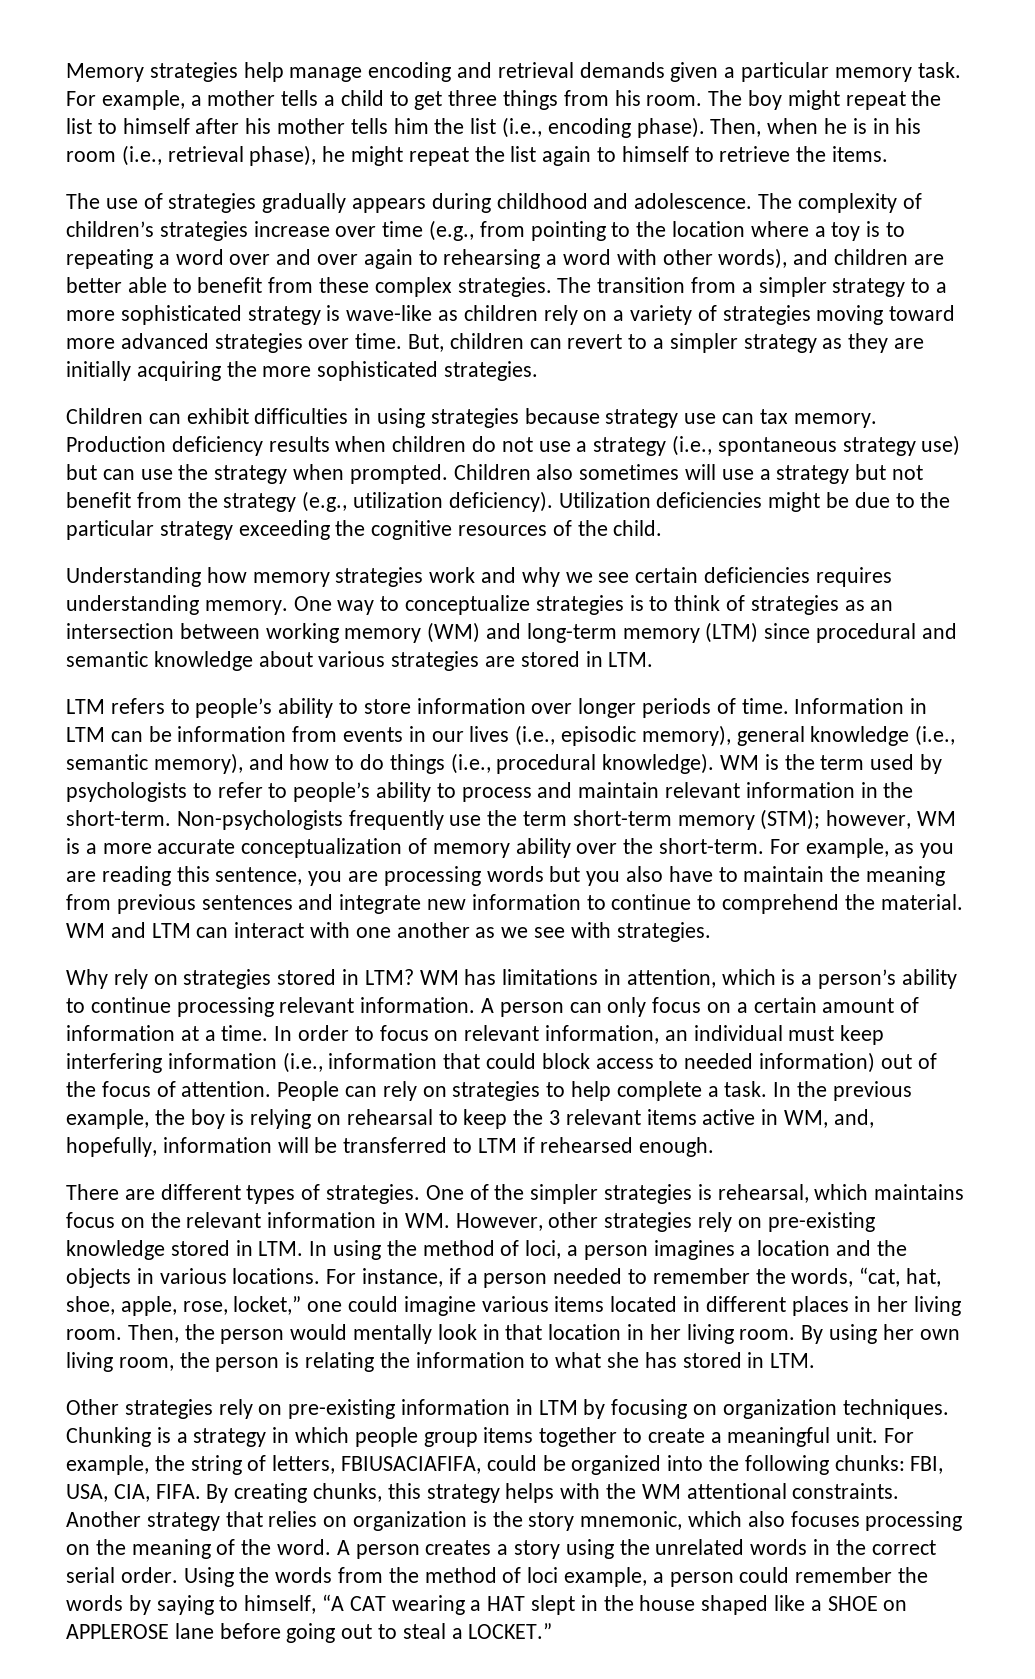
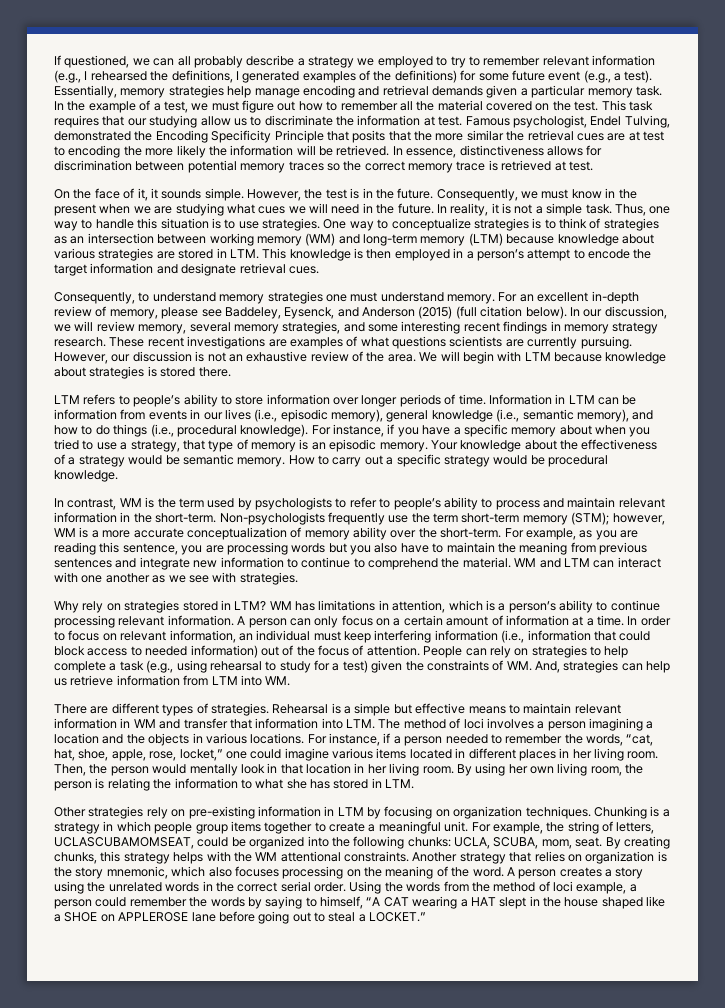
[66,63,144,82] Memory -> [54,55,655,68] [54,70,653,83] [54,85,166,98] If questioned, we can all probably describe a strategy we employed to try to remember relevant information (e.g., I rehearsed the definitions, I generated examples of the definitions) for some future event (e.g., a test). Essentially, memory
[66,90,942,110] [66,117,922,138] [66,145,889,166] [66,193,922,213] [66,220,906,241] [66,248,944,269] [66,277,948,297] [66,305,956,325] [66,333,925,353] [66,361,539,381] [66,408,877,428] [66,435,961,456] [66,464,924,484] [66,491,951,512] [66,520,663,540] [66,567,892,587] [66,595,288,615] For example, a mother tells a child to get three things from his room. The boy might repeat the list to himself after his mother tells him the list (i.e., encoding phase). Then, when he is in his room (i.e., retrieval phase), he might repeat the list again to himself to retrieve the items. // The use of strategies gradually appears during childhood and adolescence. The complexity of children’s strategies increase over time (e.g., from pointing to the location where a toy is to repeating a word over and over again to rehearsing a word with other words), and children are better able to benefit from these complex strategies. The transition from a simpler strategy to a more sophisticated strategy is wave-like as children rely on a variety of strategies moving toward more advanced strategies over time. But, children can revert to a simpler strategy as they are initially acquiring the more sophisticated strategies. // Children can exhibit difficulties in using strategies because strategy use can tax memory. Production deficiency results when children do not use a strategy (i.e., spontaneous strategy use) but can use the strategy when prompted. Children also sometimes will use a strategy but not benefit from the strategy (e.g., utilization deficiency). Utilization deficiencies might be due to the particular strategy exceeding the cognitive resources of the child. // Understanding how memory strategies work and why we see certain deficiencies requires understanding memory. -> [54,100,653,113] [54,115,670,128] [54,130,664,143] [54,145,603,158] [54,160,593,173] [54,188,637,201] [54,203,671,216] [54,218,320,231] In the example of a test, we must figure out how to remember all the material covered on the test. This task requires that our studying allow us to discriminate the information at test. Famous psychologist, Endel Tulving, demonstrated the Encoding Specificity Principle that posits that the more similar the retrieval cues are at test to encoding the more likely the information will be retrieved. In essence, distinctiveness allows for discrimination between potential memory traces so the correct memory trace is retrieved at test. // On the face of it, it sounds simple. However, the test is in the future. Consequently, we must know in the present when we are studying what cues we will need in the future. In reality, it is not a simple task. Thus, one way to handle this situation is to use strategies.
[764,623,957,643] [66,651,148,667] since procedural and semantic -> [506,234,555,244] because
(654, 659) none -> [262,248,652,261] [54,263,319,276] [54,291,639,304] [54,306,667,319] [54,321,659,334] [54,336,632,349] [54,351,667,364] [54,366,231,379] This knowledge is then employed in a person’s attempt to encode the target information and designate retrieval cues. // Consequently, to understand memory strategies one must understand memory. For an excellent in-depth review of memory, please see Baddeley, Eysenck, and Anderson (2015) (full citation below). In our discussion, we will review memory, several memory strategies, and some interesting recent findings in memory strategy research. These recent investigations are examples of what questions scientists are currently pursuing. However, our discussion is not an exhaustive review of the area. We will begin with LTM because knowledge about strategies is stored there.
(715, 763) none -> [311,424,651,437] [54,439,658,452] [54,454,608,467] [54,470,118,482] [54,498,117,510] For instance, if you have a specific memory about when you tried to use a strategy, that type of memory is an episodic memory. Your knowledge about the effectiveness of a strategy would be semantic memory. How to carry out a specific strategy would be procedural knowledge. // In contrast,
[724,1081,912,1101] [66,1109,874,1129] [66,1137,715,1157] task. In the previous example, the boy is relying on rehearsal to keep the 3 relevant items active in WM, and, hopefully, information will be transferred to LTM if rehearsed enough. -> [119,660,671,673] [54,675,291,686] task (e.g., using rehearsal to study for a test) given the constraints of WM. And, strategies can help us retrieve information from LTM into WM.
[425,1184,965,1204] [66,1212,875,1232] [66,1240,735,1260] One of the simpler strategies is rehearsal, which maintains focus on the relevant information in WM. However, other strategies rely on pre-existing knowledge stored in LTM. In using the method of loci, a person imagines -> [272,703,621,716] [54,718,643,731] Rehearsal is a simple but effective means to maintain relevant information in WM and transfer that information into LTM. The method of loci involves a person imagining
[341,1456,482,1474] FBIUSACIAFIFA, -> [54,837,194,849] UCLASCUBAMOMSEAT,
[910,1456,944,1474] [66,1484,201,1502] FBI, USA, CIA, FIFA. -> [454,837,603,849] UCLA, SCUBA, mom, seat.

